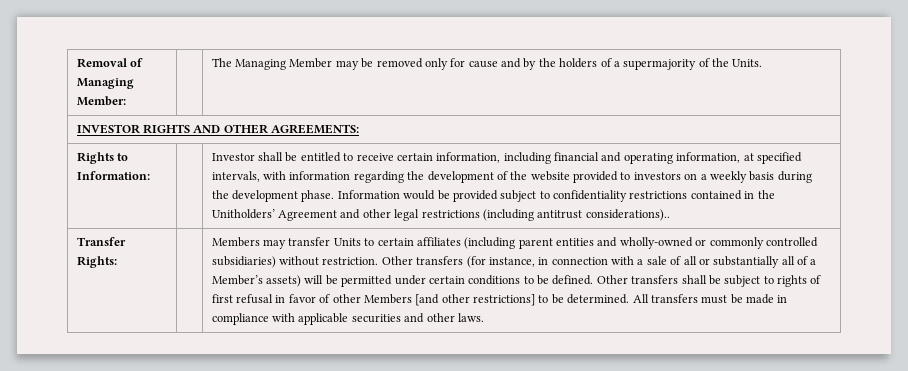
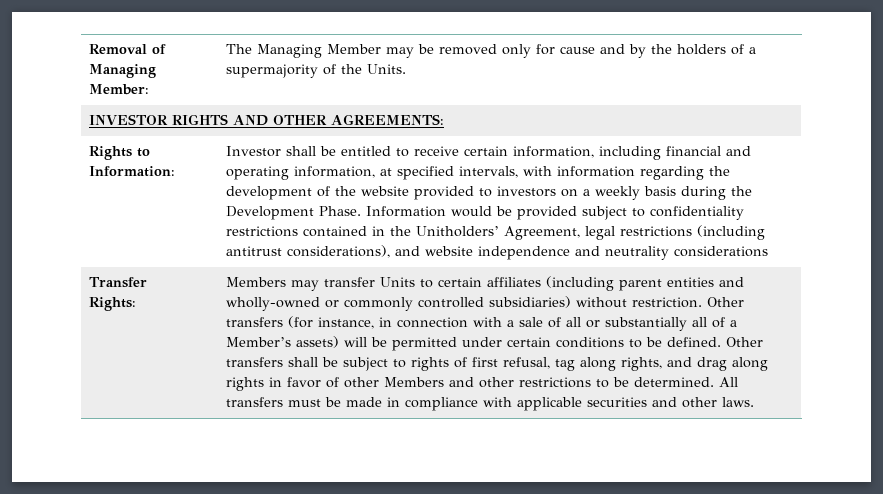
[232,190,335,202] development phase. -> [226,206,362,220] Development Phase.
[278,209,391,221] Agreement and other -> [504,226,581,240] Agreement,
[585,209,670,221] considerations).. -> [287,245,769,260] considerations), and website independence and neutrality considerations
[236,294,274,304] refusal -> [503,357,769,371] [226,377,265,391] refusal, tag along rights, and drag along rights
[415,294,536,306] [and other restrictions] -> [449,377,592,388] and other restrictions

